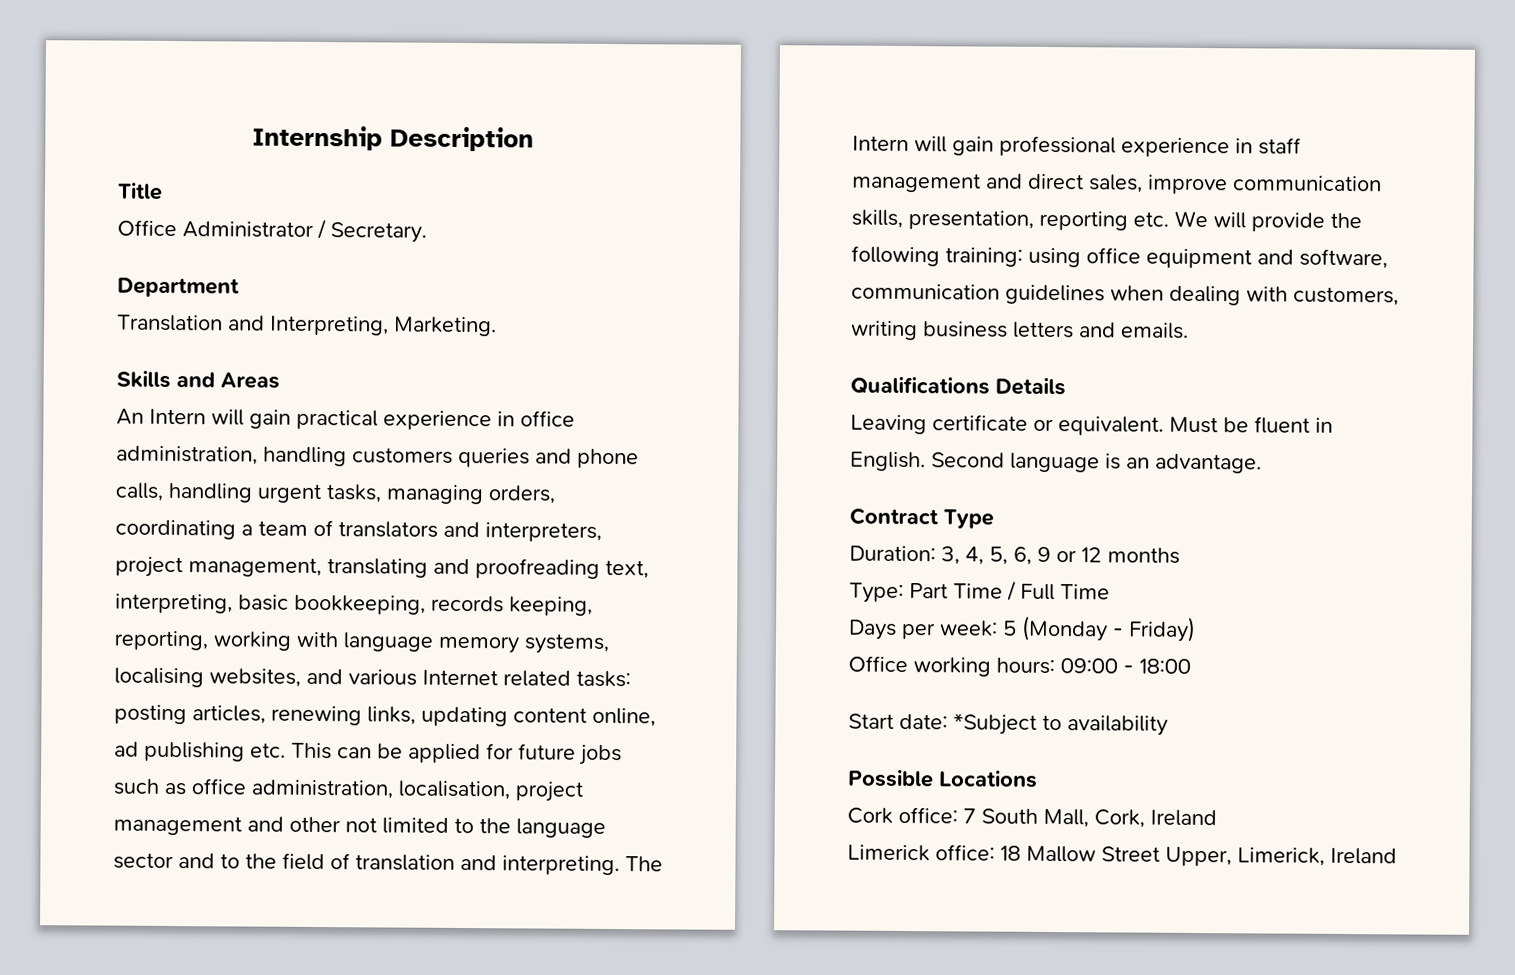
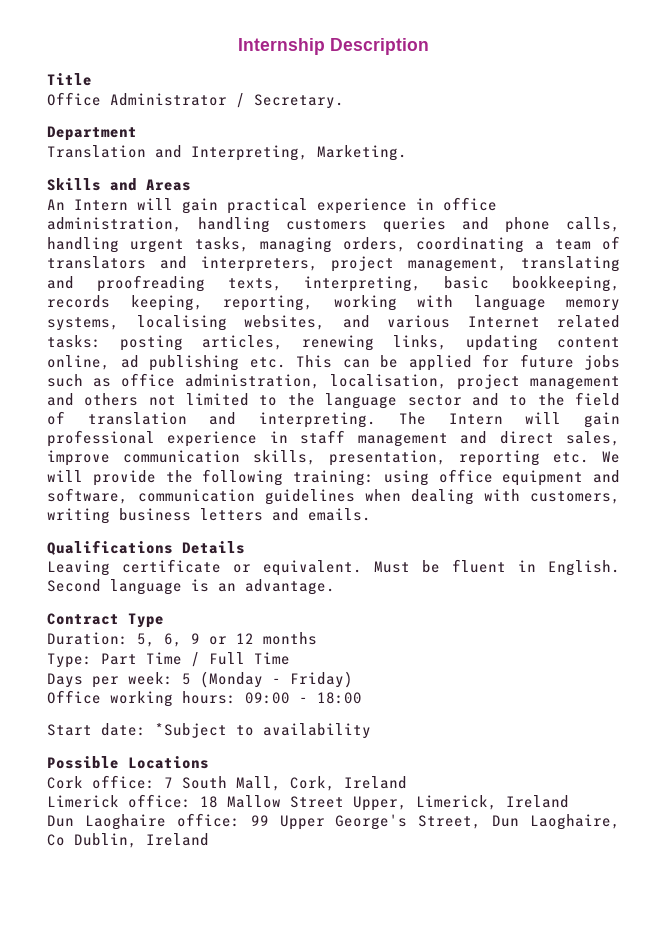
[605,559,649,579] text, -> [227,278,282,291] texts,
[289,816,341,833] other -> [84,393,139,406] others
[941,546,984,565] 3, 4, -> (128, 638) none
(1397, 856) none -> [47,813,620,830] [47,833,209,848] // Dun Laoghaire office: 99 Upper George's Street, Dun Laoghaire, Co Dublin, Ireland

